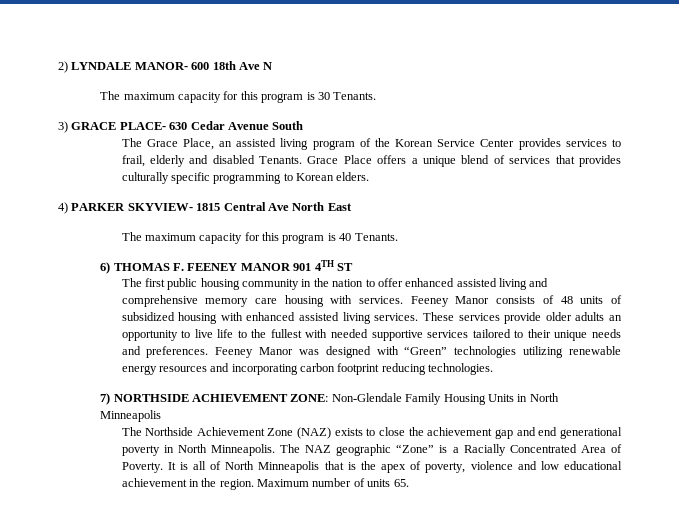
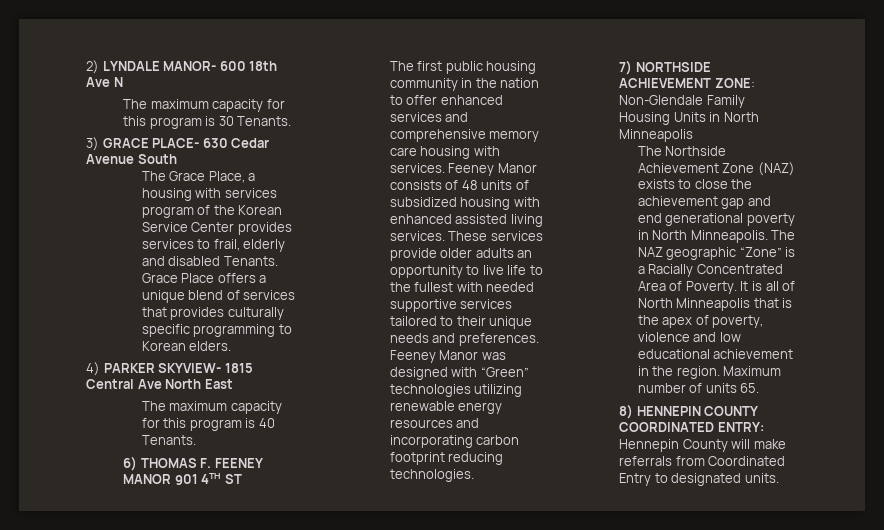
[219,138,309,150] an assisted living -> [248,173,256,181] [141,188,277,201] a housing with services
[456,278,528,290] assisted living -> [389,112,442,122] services
(409, 483) none -> [619,404,759,419] [619,422,764,432] [619,439,786,452] [619,456,786,466] [619,473,779,486] // 8) HENNEPIN COUNTY COORDINATED ENTRY: Hennepin County will make referrals from Coordinated Entry to designated units.

